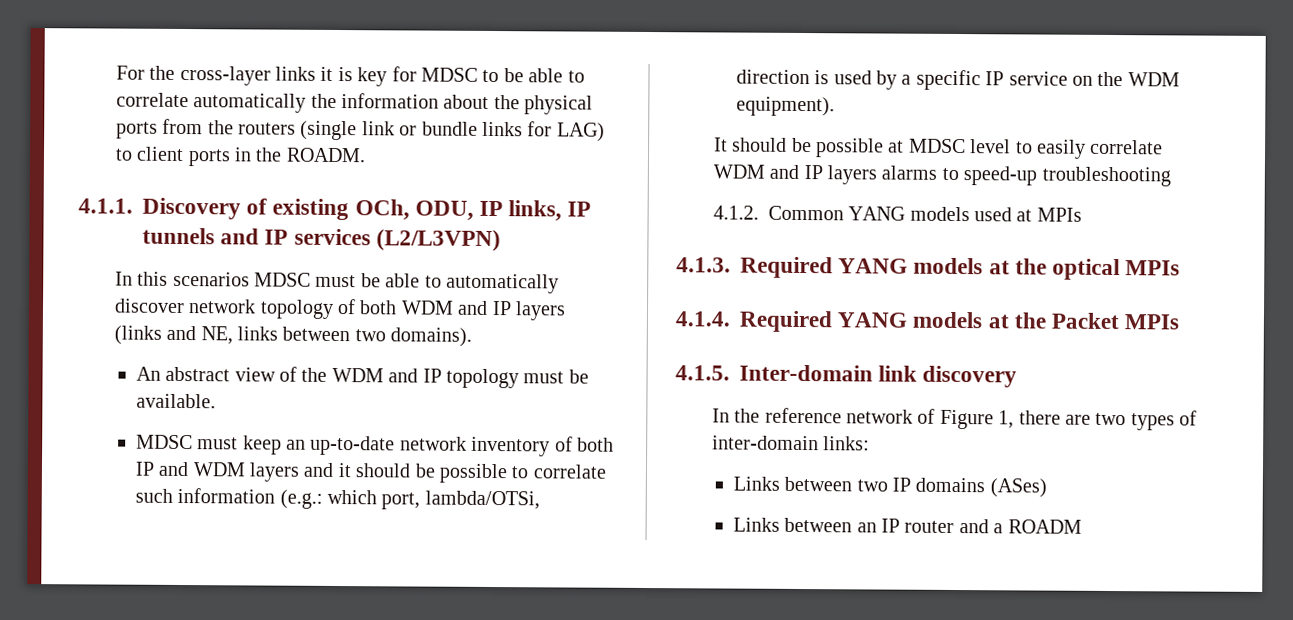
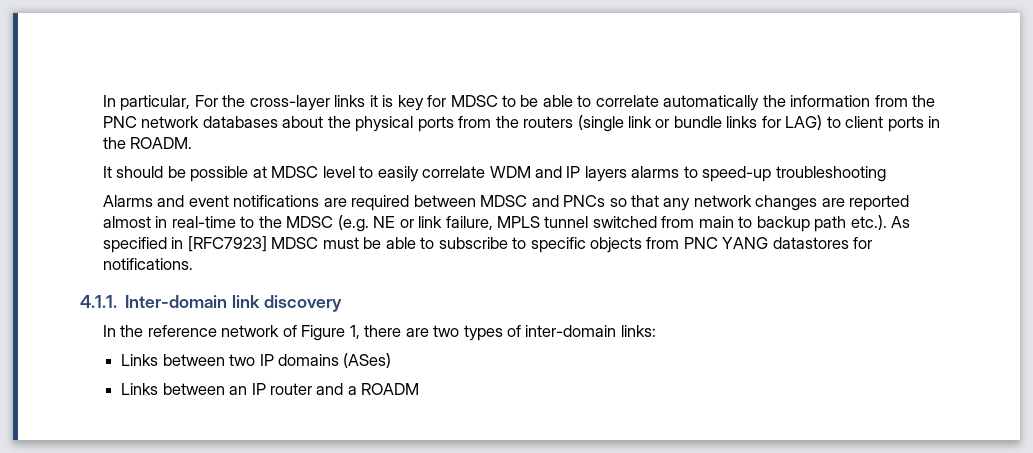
(115, 72) none -> [102,95,191,111] In particular,
(440, 101) none -> [874,95,936,107] [102,116,278,128] from the PNC network databases
[78,197,592,222] [142,227,501,252] [114,271,560,294] [113,298,567,321] [113,325,473,347] [135,366,589,389] [135,393,216,409] [135,434,615,457] [134,461,606,484] [134,487,540,510] [735,69,1180,91] [735,96,835,117] // 4.1.1. Discovery of existing OCh, ODU, IP links, IP tunnels and IP services (L2/L3VPN) // In this scenarios MDSC must be able to automatically discover network topology of both WDM and IP layers (links and NE, links between two domains). // An abstract view of the WDM and IP topology must be available. // MDSC must keep an up-to-date network inventory of both IP and WDM layers and it should be possible to correlate such information (e.g.: which port, lambda/OTSi, direction is used by a specific IP service on the WDM equipment). -> (193, 143) none
[712,205,1082,222] [676,256,1181,281] [675,310,1180,333] [675,365,730,381] 4.1.2. Common YANG models used at MPIs // 4.1.3. Required YANG models at the optical MPIs // 4.1.4. Required YANG models at the Packet MPIs // 4.1.5. -> [102,195,910,211] [102,215,911,232] [102,236,873,253] [102,258,193,270] [80,295,117,308] Alarms and event notifications are required between MDSC and PNCs so that any network changes are reported almost in real-time to the MDSC (e.g. NE or link failure, MPLS tunnel switched from main to backup path etc.). As specified in [RFC7923] MDSC must be able to subscribe to specific objects from PNC YANG datastores for notifications. // 4.1.1.

